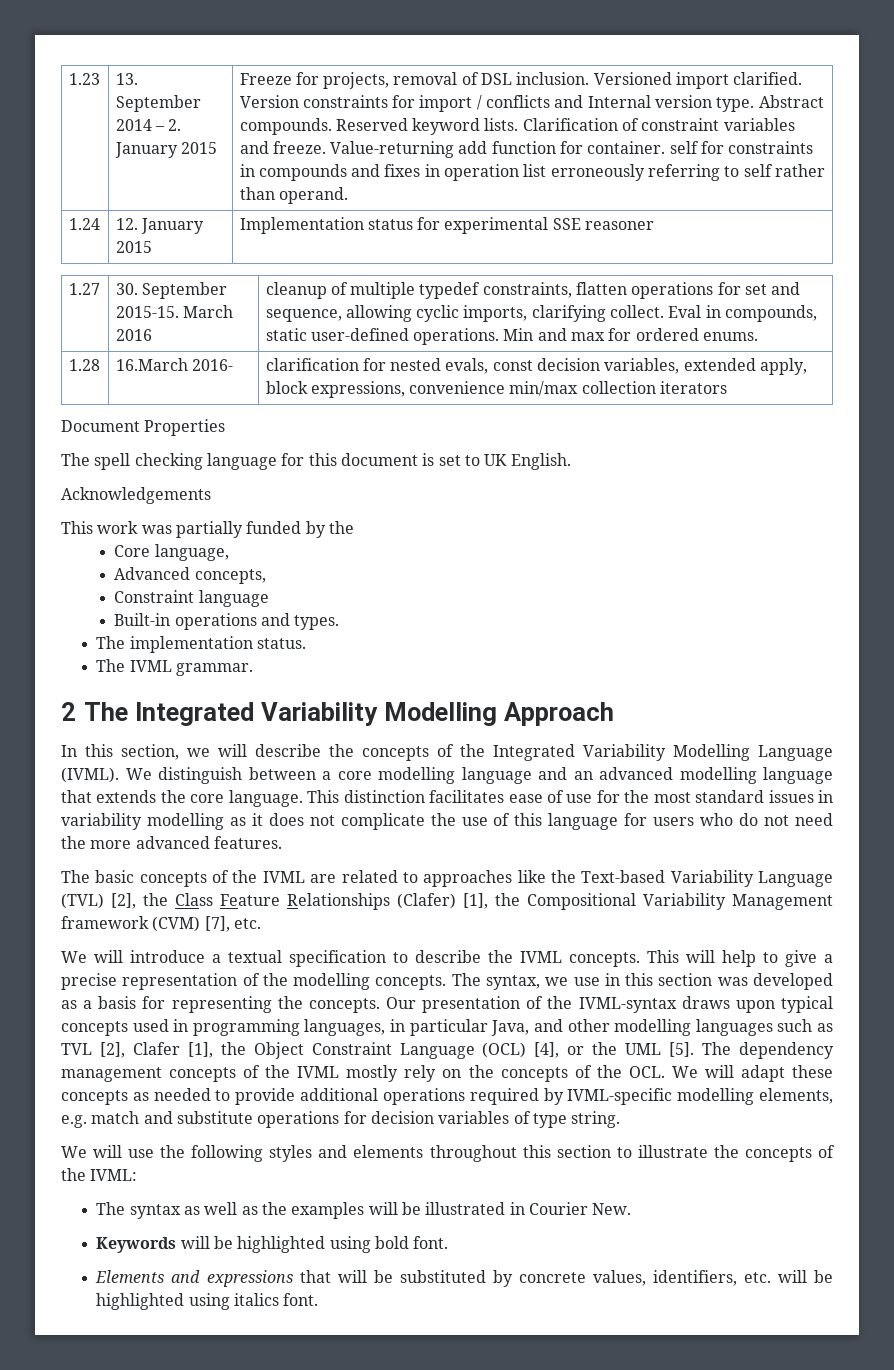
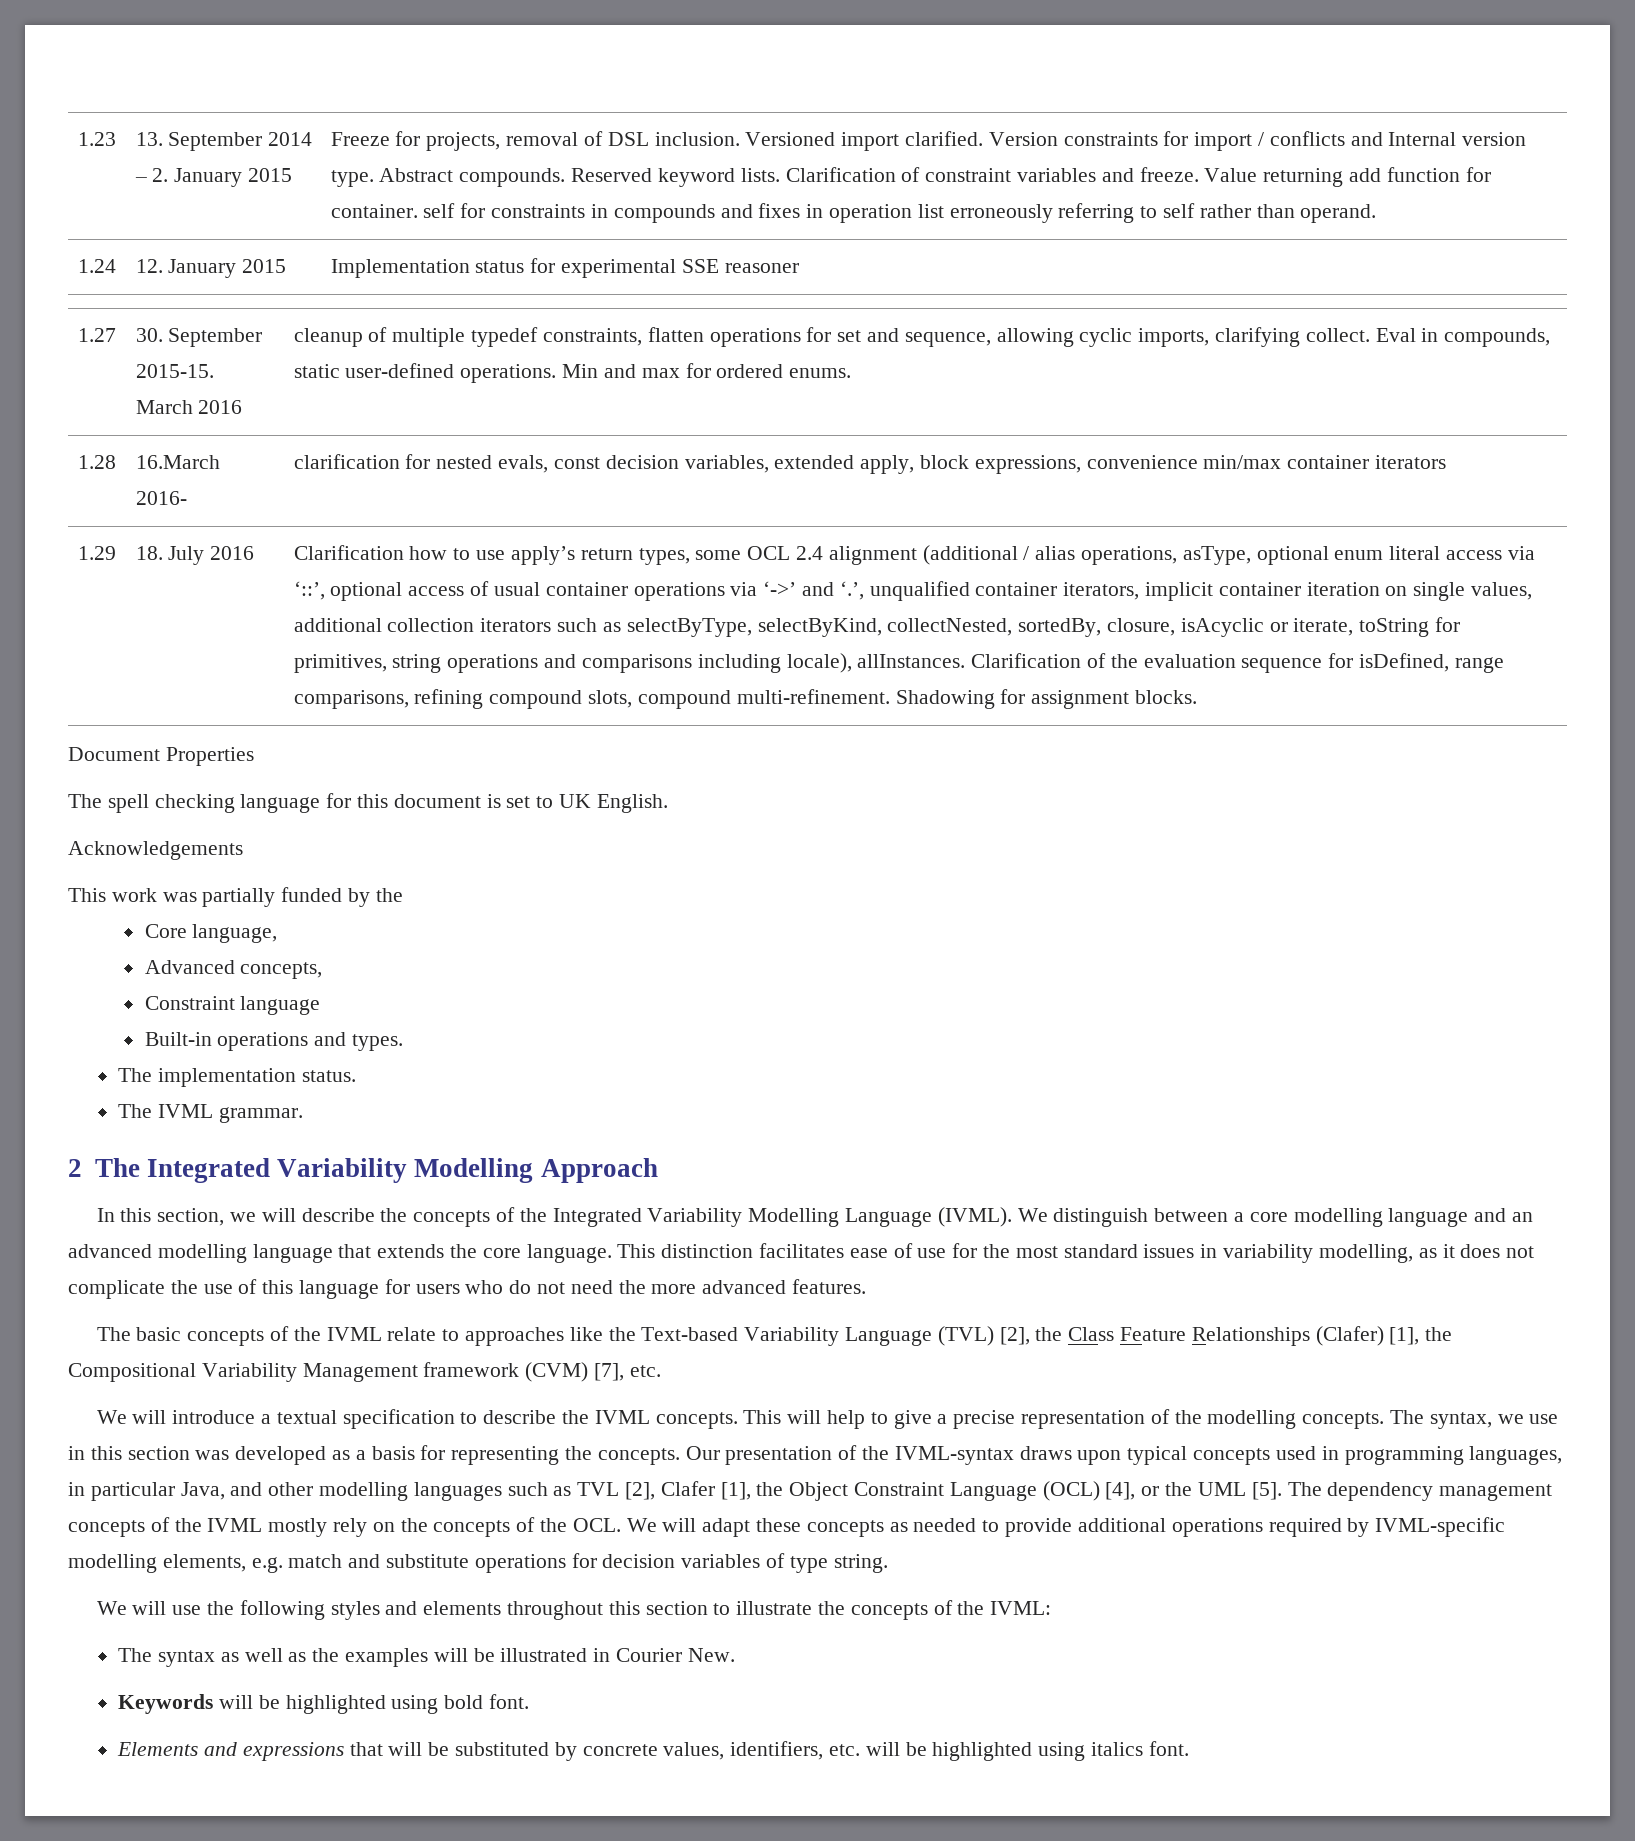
[330,141,455,158] Value-returning -> [1204,168,1344,187] Value returning
[581,381,728,394] collection iterators -> [1287,455,1446,469] [77,546,116,560] [135,546,255,565] [293,545,1535,565] [293,581,1532,601] [293,617,1460,637] [293,653,1504,673] [293,689,1197,709] container iterators // 1.29 | 18. July 2016 | Clarification how to use apply’s return types, some OCL 2.4 alignment (additional / alias operations, asType, optional enum literal access via ‘::’, optional access of usual container operations via ‘->’ and ‘.’, unqualified container iterators, implicit container iteration on single values, additional collection iterators such as selectByType, selectByKind, collectNested, sortedBy, closure, isAcyclic or iterate, toString for primitives, string operations and comparisons including locale), allInstances. Clarification of the evaluation sequence for isDefined, range comparisons, refining compound slots, compound multi-refinement. Shadowing for assignment blocks.
[146,813,224,830] modelling -> [1318,1244,1413,1263] modelling,
[310,870,398,883] are related -> [387,1327,437,1341] relate

